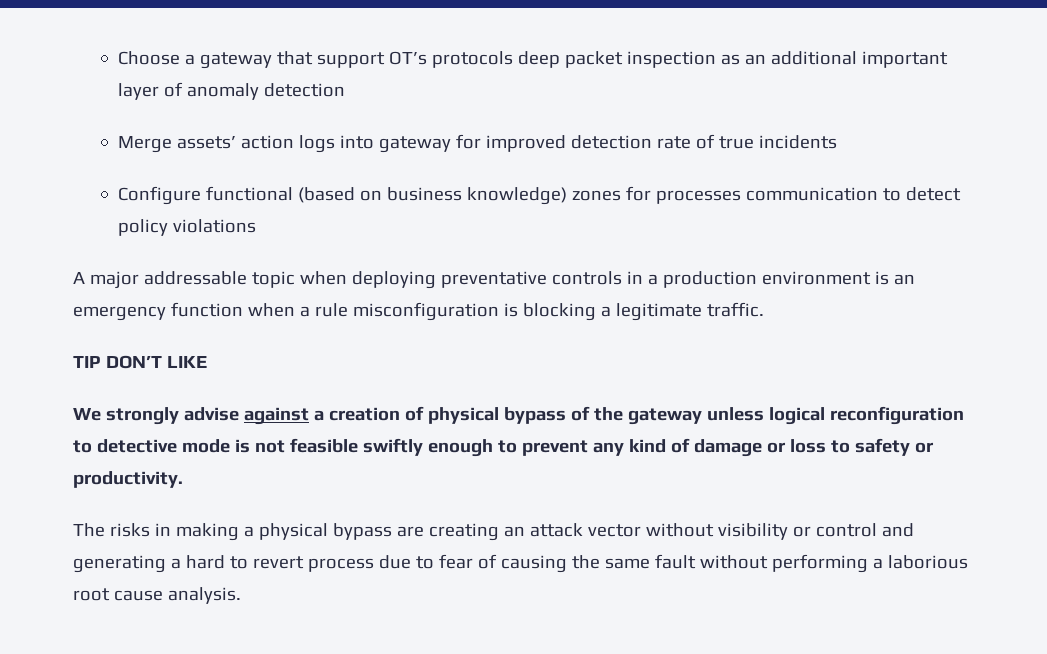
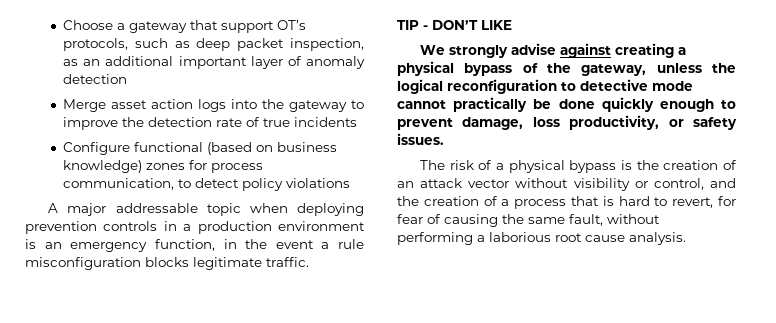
[431,51,513,68] protocols -> [62,38,190,51] protocols, such as
[626,51,716,68] inspection -> [289,38,364,51] inspection,
[176,136,236,149] assets’ -> [110,100,147,109] asset
[378,134,566,153] gateway for improved -> [261,99,364,112] [62,117,144,130] the gateway to improve the
[655,187,878,204] processes communication -> [210,163,263,173] [62,178,174,190] process communication,
[440,271,547,288] preventative -> [25,221,97,234] prevention
[170,302,611,321] function when a rule misconfiguration is blocking a -> [154,239,364,251] [25,257,189,270] function, in the event a rule misconfiguration blocks
(101, 362) none -> [423,25,428,30] -
[313,406,424,421] a creation of -> [615,43,687,58] creating a
[627,407,764,425] gateway unless -> [581,63,736,76] gateway, unless the
[234,438,934,457] [73,471,183,488] [73,523,499,541] is not feasible swiftly enough to prevent any kind of damage or loss to safety or productivity. // The risks in making a physical bypass are creating -> [397,97,736,112] [397,115,737,130] [397,133,444,145] [420,160,737,173] cannot practically be done quickly enough to prevent damage, loss productivity, or safety issues. // The risk of a physical bypass is the creation of
[815,523,914,537] [73,555,434,573] control and generating a hard to revert process due to -> [653,178,736,190] [397,196,736,209] control, and the creation of a process that is hard to revert, for
[654,554,696,569] fault -> [569,214,603,226] fault,

